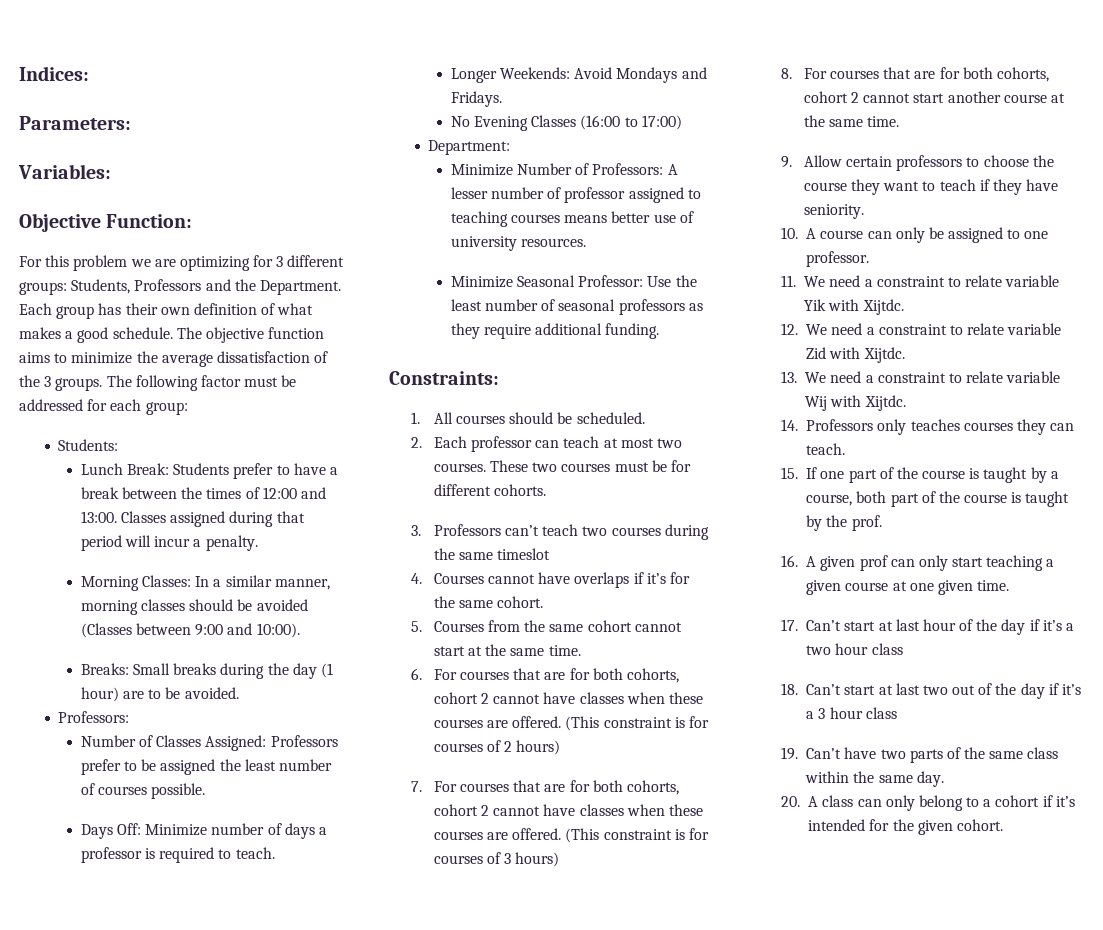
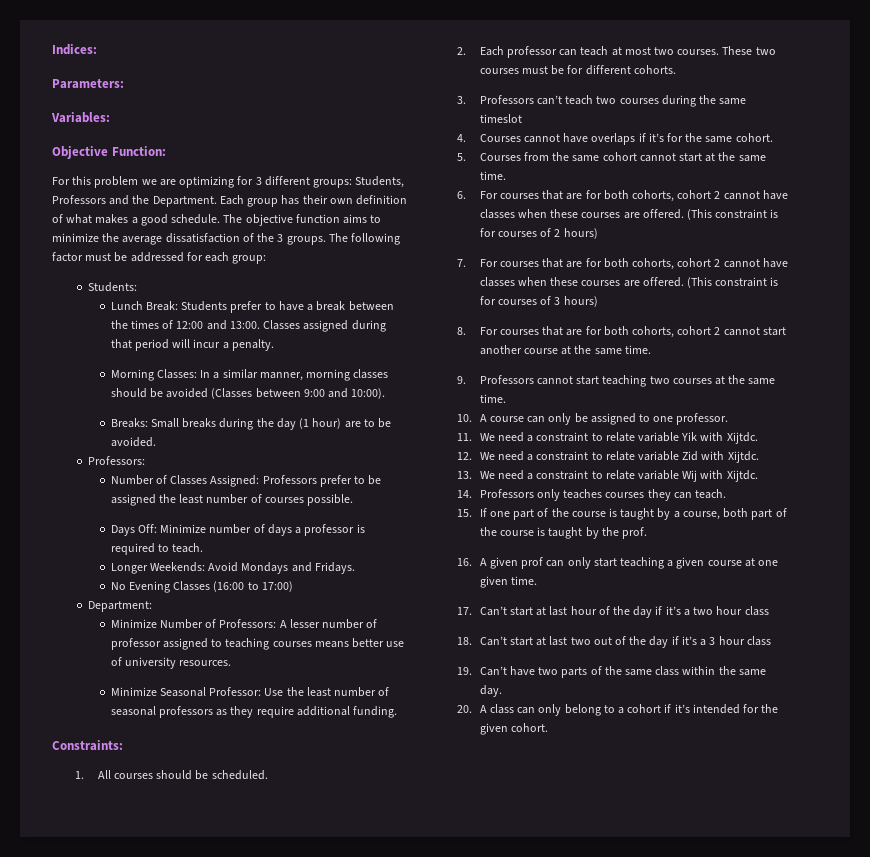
[803,155,1054,171] [803,179,1059,195] [803,204,864,219] Allow certain professors to choose the course they want to teach if they have seniority. -> [479,375,776,387] [479,394,506,403] Professors cannot start teaching two courses at the same time.

